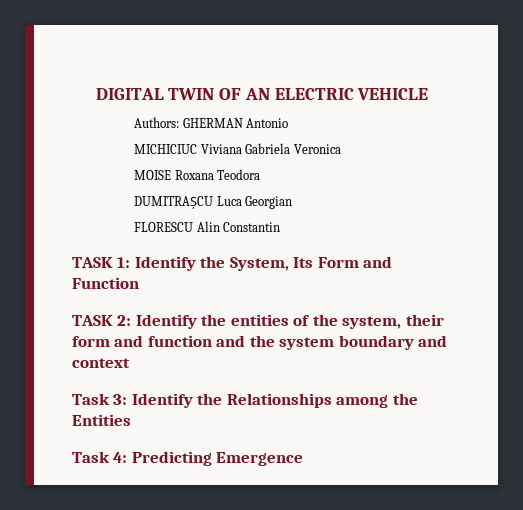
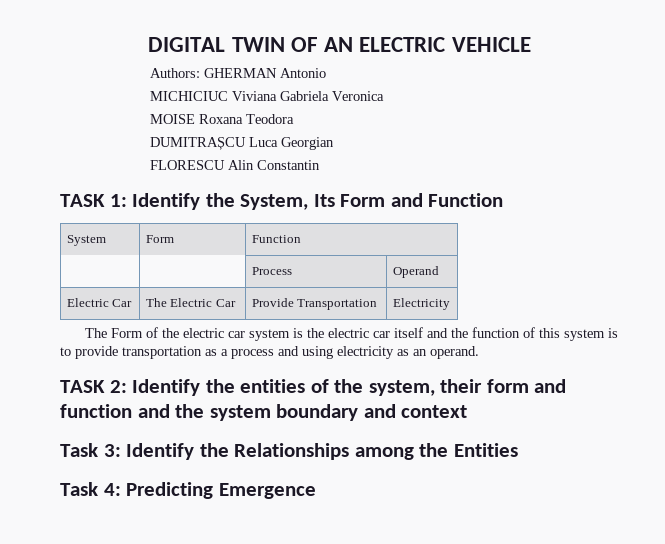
(139, 283) none -> [66,235,106,246] [145,235,174,243] [251,235,301,243] [251,267,292,275] [392,266,439,278] [66,298,133,307] [145,298,236,307] [251,298,378,310] [392,298,450,310] [84,327,618,341] [60,346,479,359] // System | Form | Function // | | Process | Operand // Electric Car | The Electric Car | Provide Transportation | Electricity // The Form of the electric car system is the electric car itself and the function of this system is to provide transportation as a process and using electricity as an operand.

